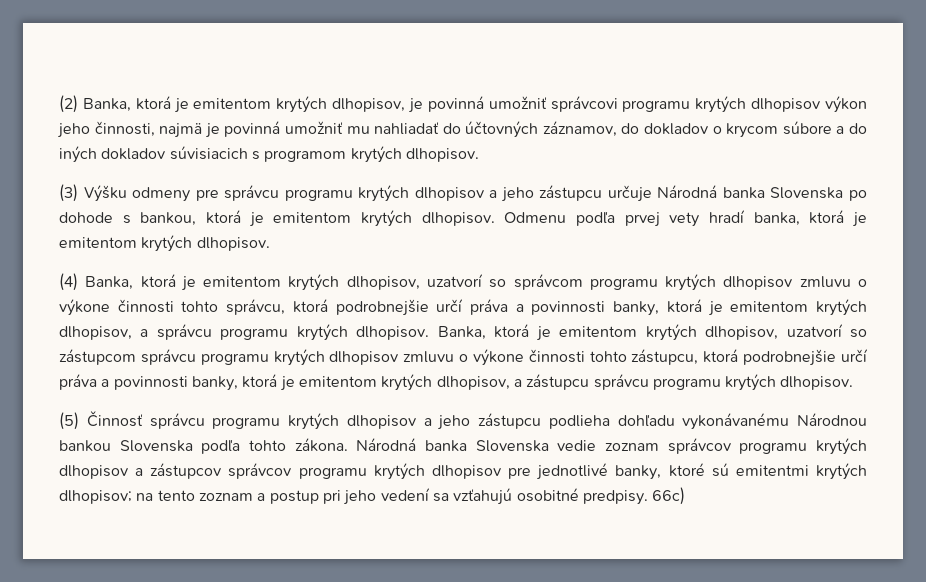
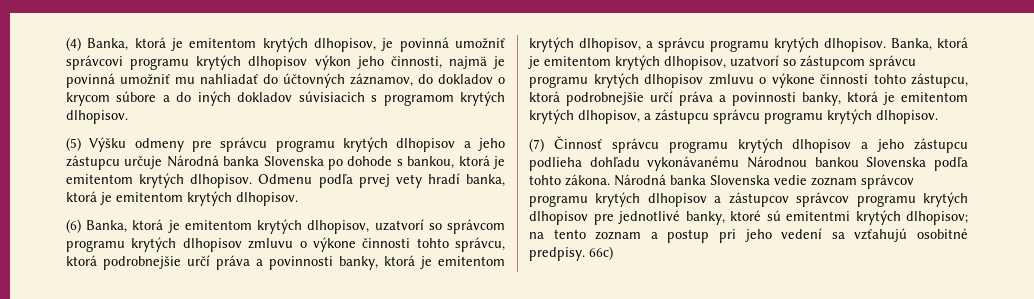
[59,95,78,113] (2) -> [66,37,81,51] (4)
[59,184,78,202] (3) -> [66,137,81,151] (5)
[59,273,78,291] (4) -> [66,219,81,233] (6)
[59,412,79,430] (5) -> [529,138,544,152] (7)

